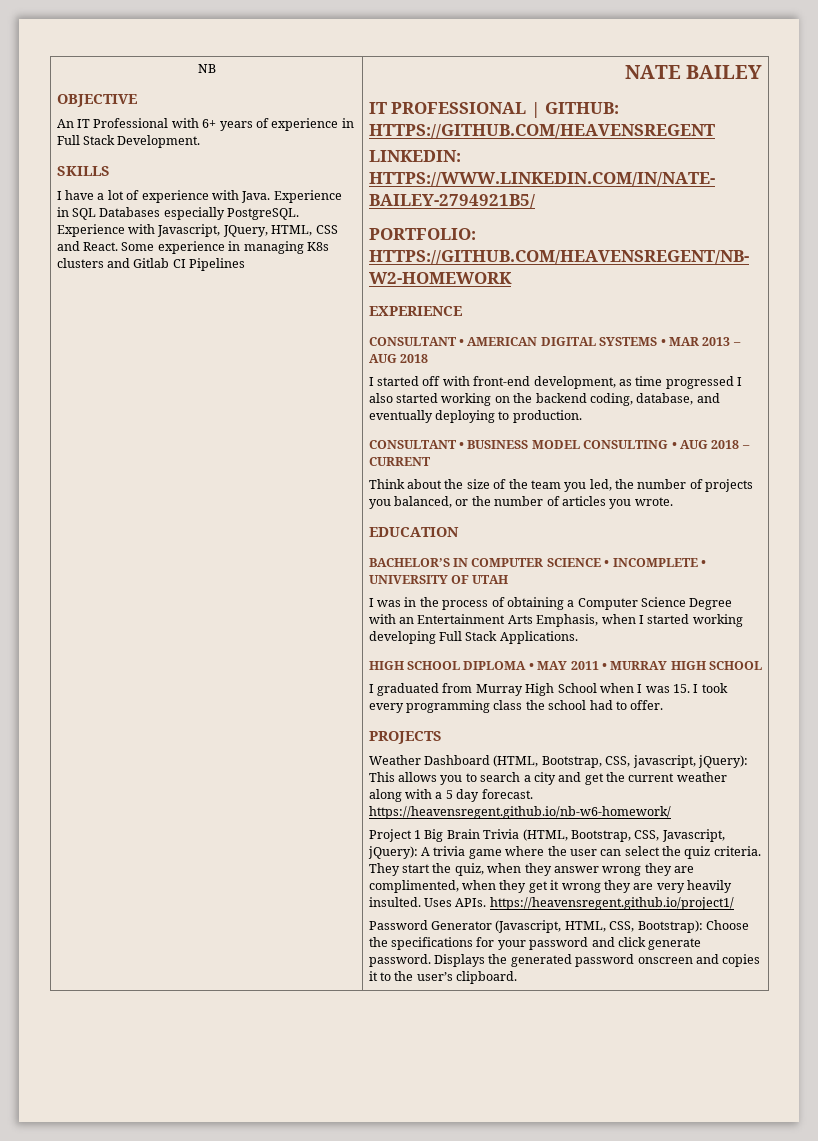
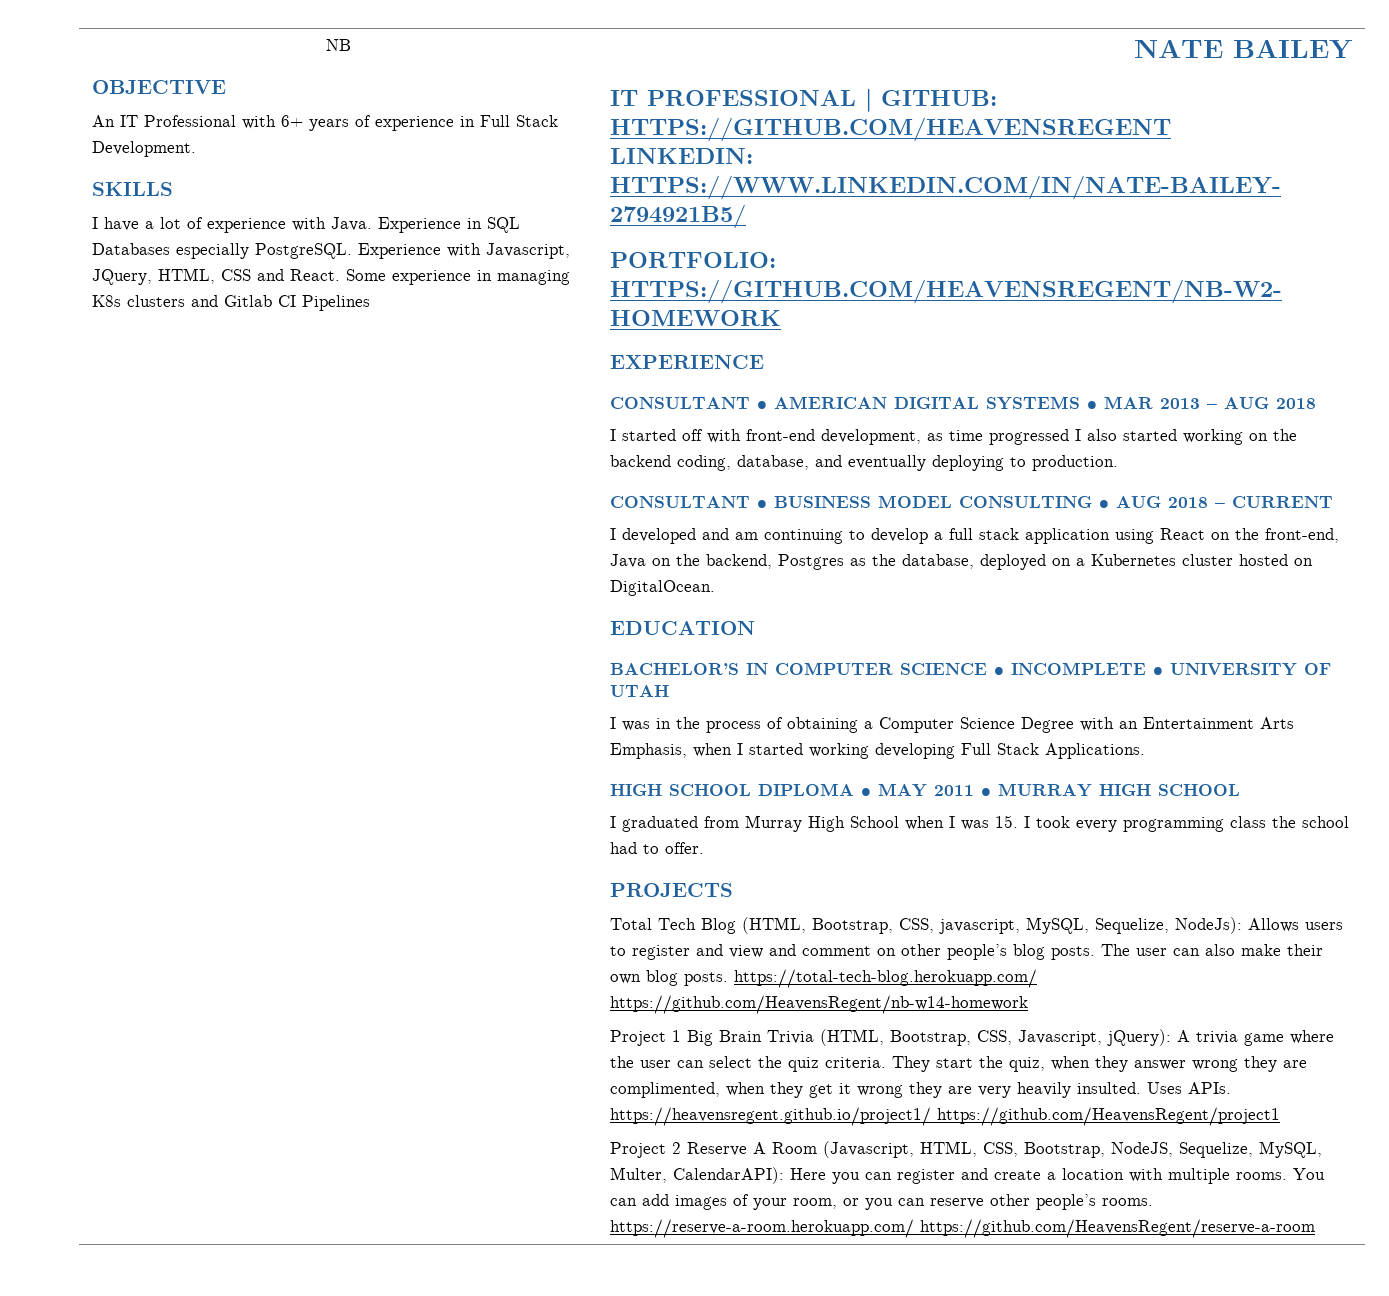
[368,479,754,492] [368,496,673,509] Think about the size of the team you led, the number of projects you balanced, or the number of articles you wrote. -> [610,528,1340,544] [610,554,1314,570] [610,580,716,596] I developed and am continuing to develop a full stack application using React on the front-end, Java on the backend, Postgres as the database, deployed on a Kubernetes cluster hosted on DigitalOcean.
[368,755,491,765] Weather Dashboard -> [610,918,737,934] Total Tech Blog
[697,755,748,768] [368,772,727,785] [368,789,533,802] [368,806,671,819] jQuery): This allows you to search a city and get the current weather along with a 5 day forecast. https://heavensregent.github.io/nb-w6-homework/ -> [1026,917,1344,934] [610,944,1324,960] [610,969,1038,988] [610,995,1029,1014] MySQL, Sequelize, NodeJs): Allows users to register and view and comment on other people’s blog posts. The user can also make their own blog posts. https://total-tech-blog.herokuapp.com/ https://github.com/HeavensRegent/nb-w14-homework
[368,920,749,933] [368,937,702,950] [368,954,761,967] [368,971,518,984] // Password Generator (Javascript, HTML, CSS, Bootstrap): Choose the specifications for your password and click generate password. Displays the generated password onscreen and copies it to the user’s clipboard. -> [937,1107,1281,1126] [610,1141,1323,1158] [610,1167,1326,1184] [610,1194,1154,1210] [610,1219,1316,1238] https://github.com/HeavensRegent/project1 // Project 2 Reserve A Room (Javascript, HTML, CSS, Bootstrap, NodeJS, Sequelize, MySQL, Multer, CalendarAPI): Here you can register and create a location with multiple rooms. You can add images of your room, or you can reserve other people’s rooms. https://reserve-a-room.herokuapp.com/ https://github.com/HeavensRegent/reserve-a-room

